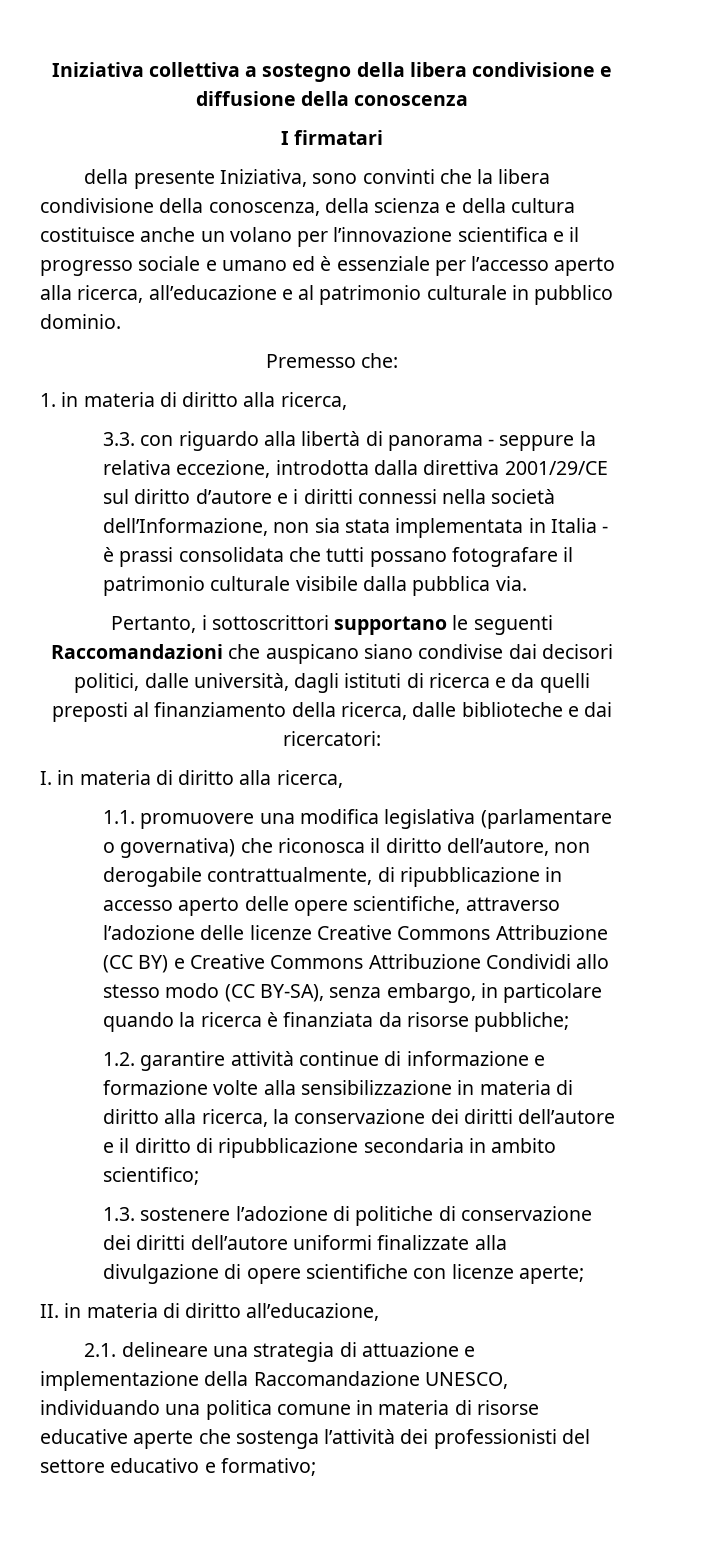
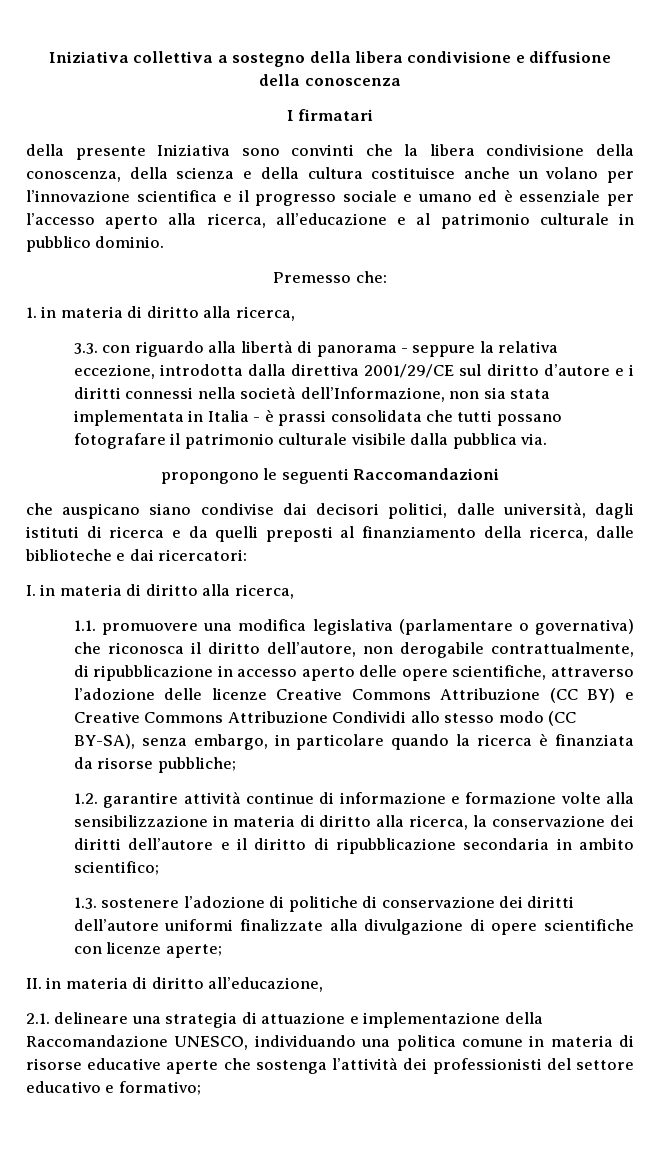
[220,169,308,187] Iniziativa, -> [157,144,231,156] Iniziativa
[111,615,448,635] Pertanto, i sottoscrittori supportano -> [160,472,259,484] propongono
(224, 651) none -> (500, 474) //

